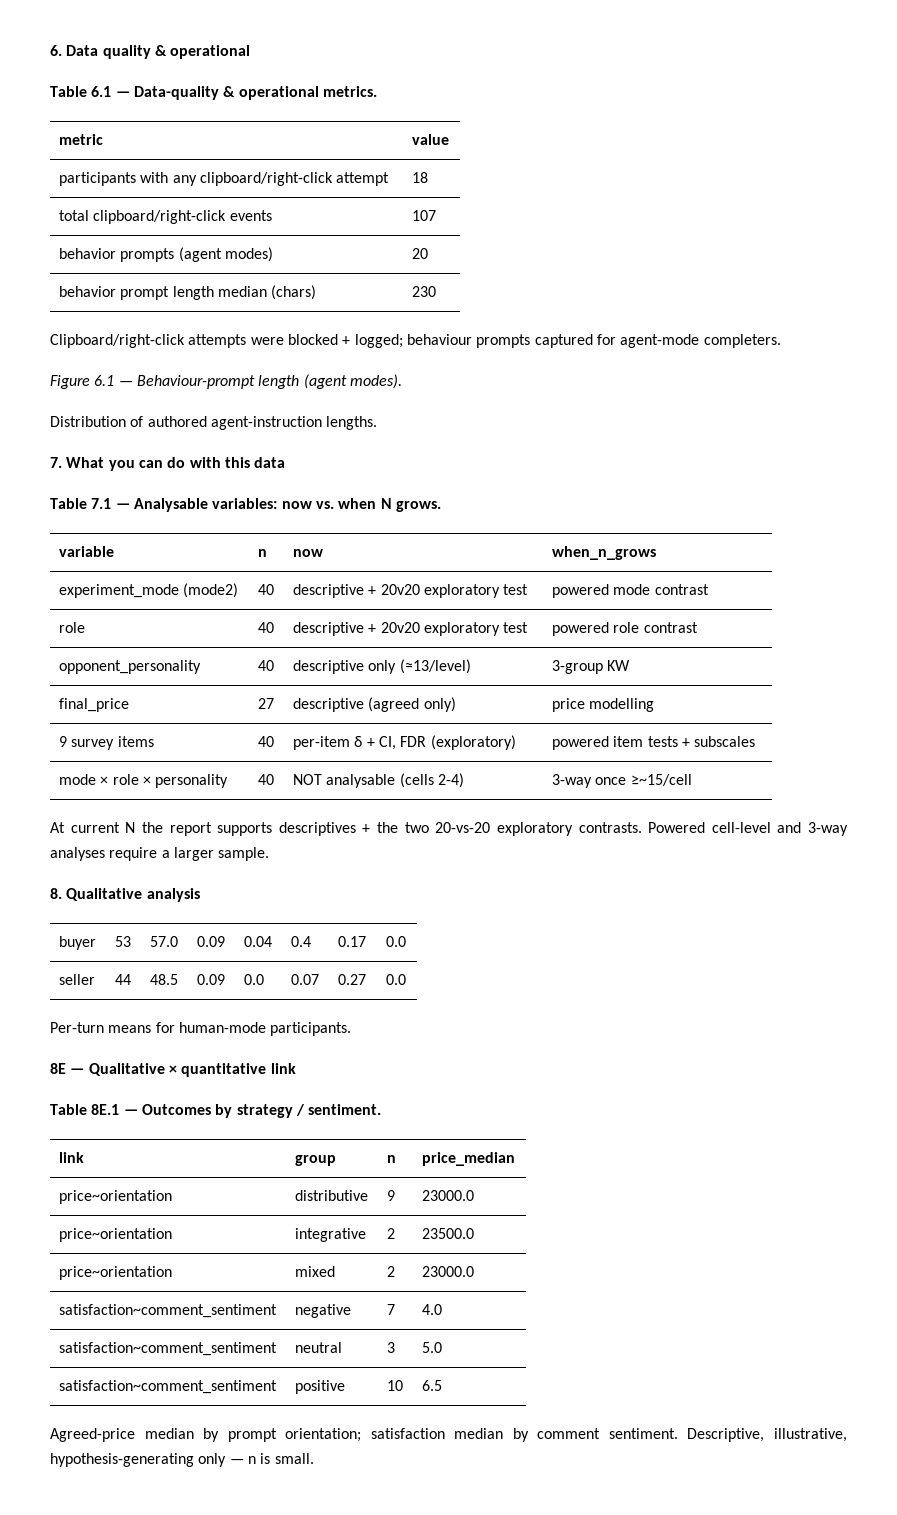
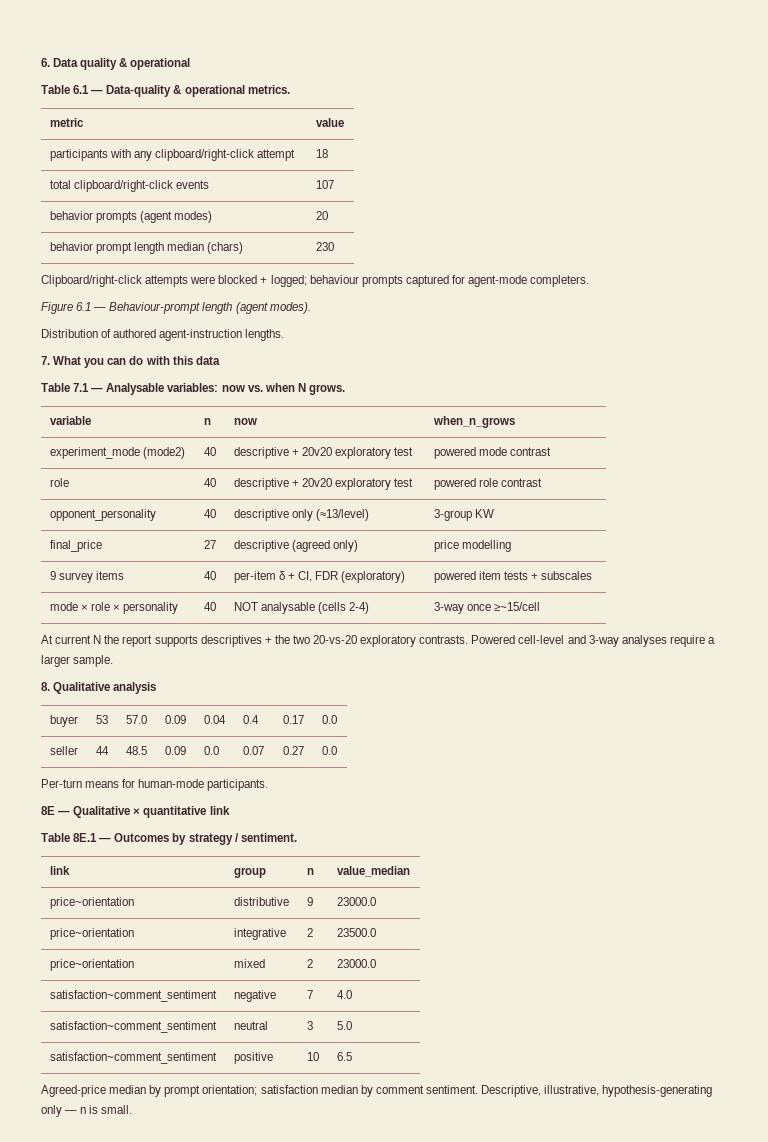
[422,1152,516,1166] price_median -> [336,866,410,877] value_median

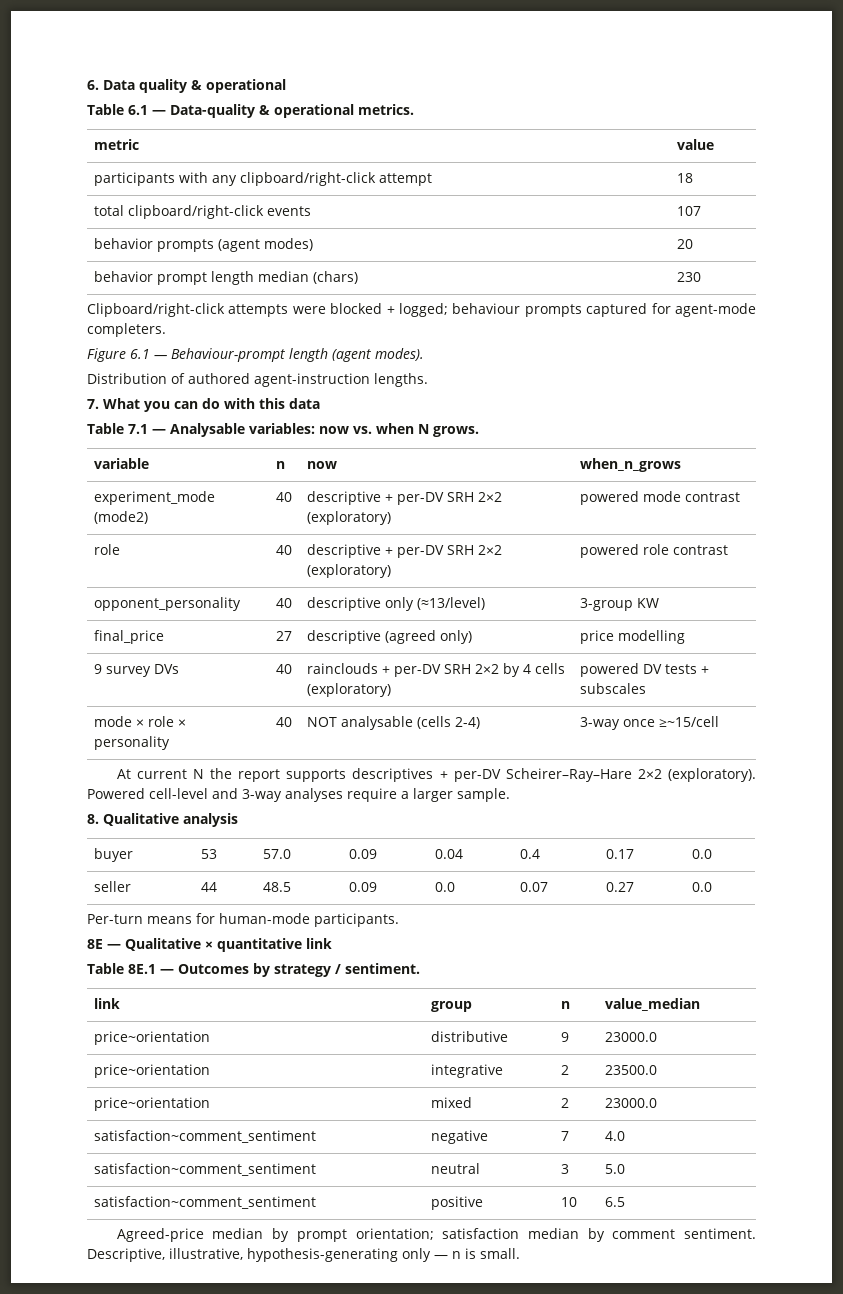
[301,447,414,459] 20v20 exploratory test -> [396,492,502,505] [306,511,391,525] per-DV SRH 2×2 (exploratory)
[301,478,414,490] 20v20 exploratory test -> [396,545,502,558] [306,564,391,578] per-DV SRH 2×2 (exploratory)
[95,571,124,580] [203,571,216,580] [233,571,406,583] [433,571,501,583] items | 40 | per-item δ + CI, FDR (exploratory) | powered item -> [153,664,179,674] [275,664,292,674] [306,663,565,677] [306,683,391,697] [579,663,662,677] DVs | 40 | rainclouds + per-DV SRH 2×2 by 4 cells (exploratory) | powered DV
[274,635,469,647] the two 20-vs-20 exploratory contrasts. -> [453,768,756,782] per-DV Scheirer–Ray–Hare 2×2 (exploratory).

